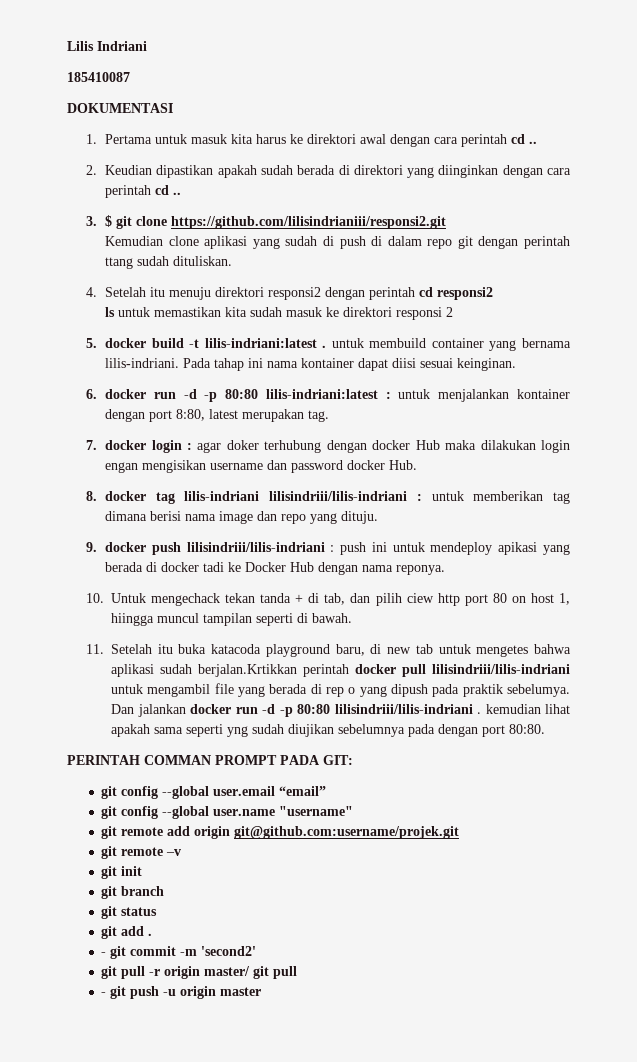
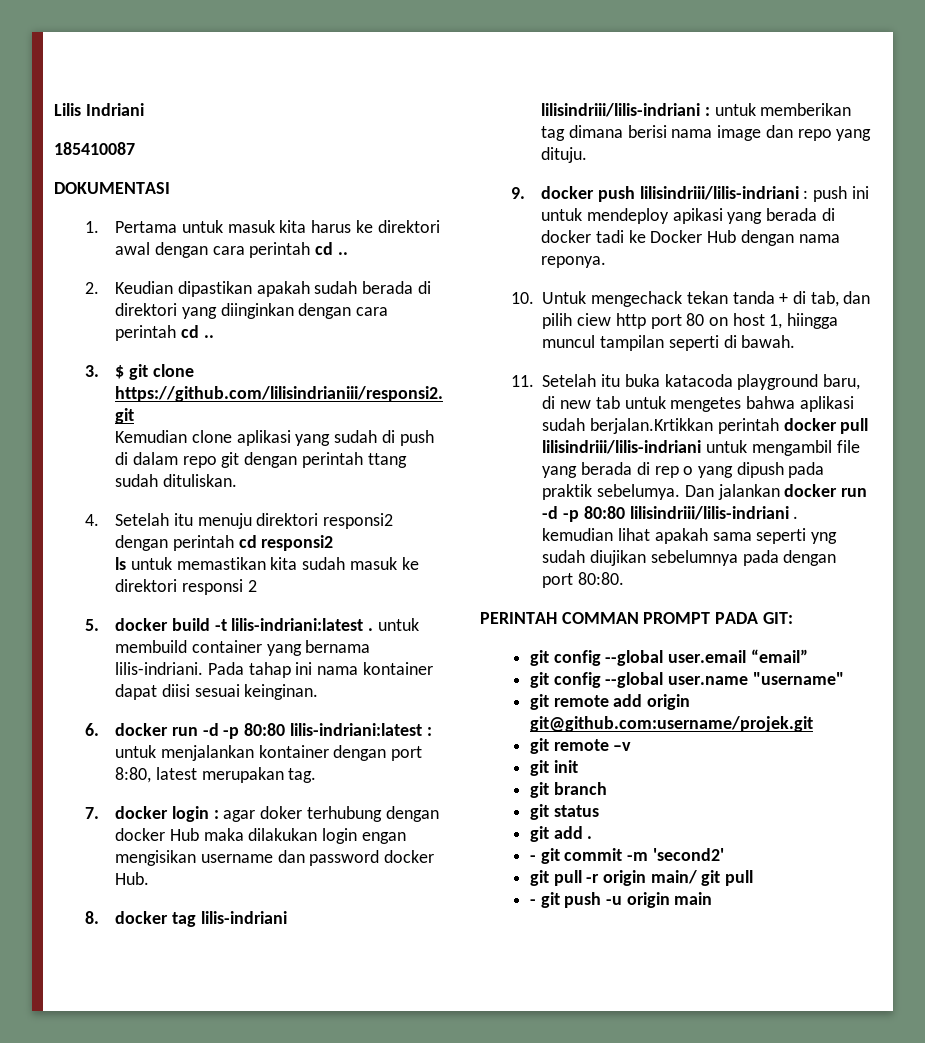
[204,966,251,976] master/ -> [650,870,697,884] main/
[220,987,262,996] master -> [674,892,713,905] main

